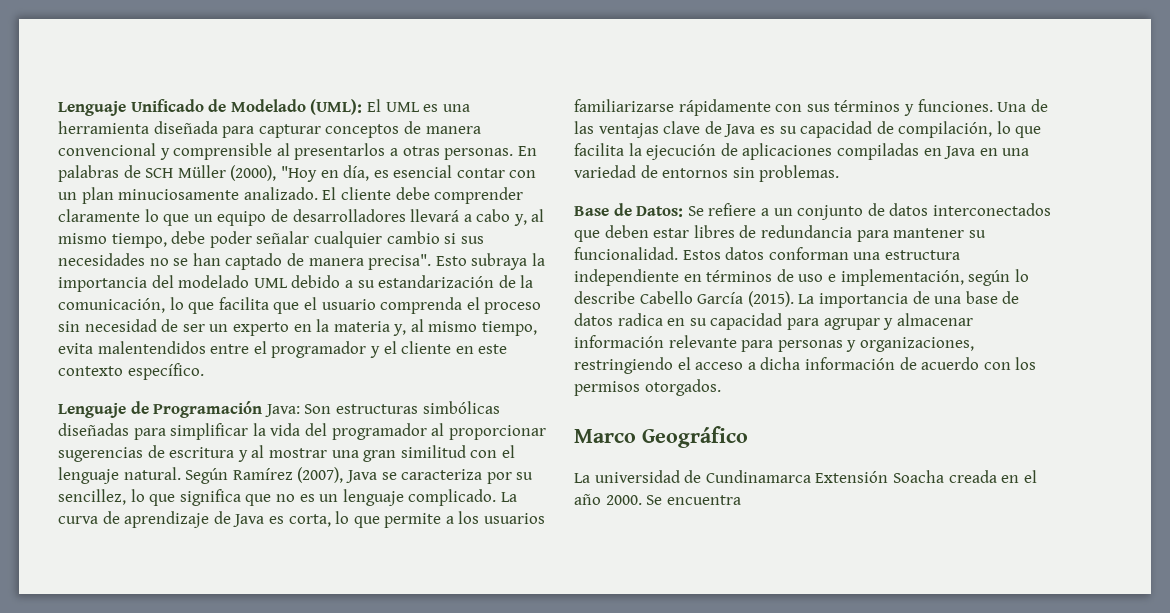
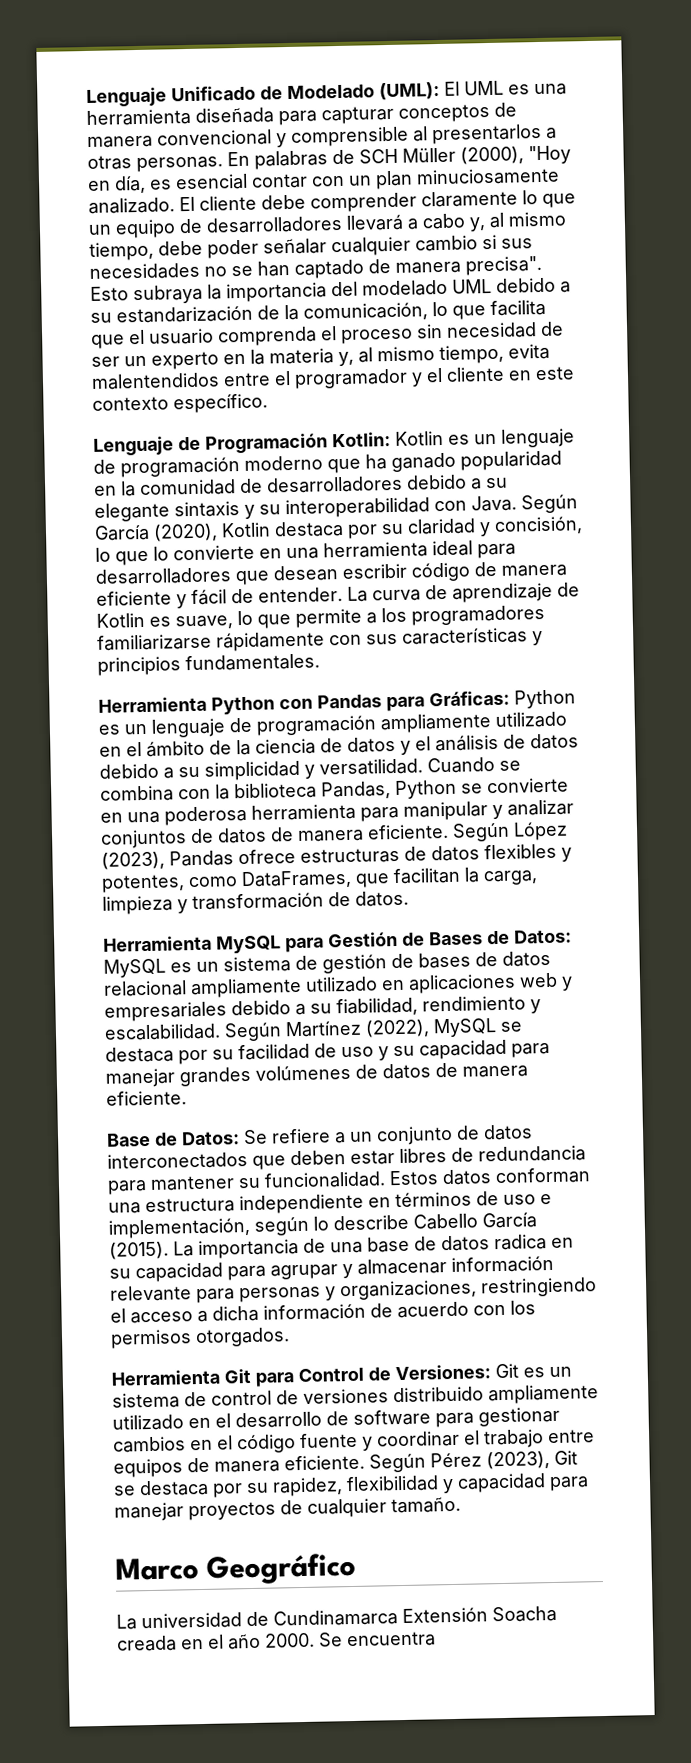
[264,401,500,417] [58,423,546,440] [58,445,515,462] [58,467,534,484] [58,489,497,506] Java: Son estructuras simbólicas diseñadas para simplificar la vida del programador al proporcionar sugerencias de escritura y al mostrar una gran similitud con el lenguaje natural. Según Ramírez (2007), Java se caracteriza por su sencillez, lo que significa que no es un lenguaje complicado. -> [332,428,575,448] [93,450,562,478] [94,474,508,497] [94,494,578,522] [94,516,583,542] [95,540,516,566] [95,561,567,586] [96,587,343,609] Kotlin: Kotlin es un lenguaje de programación moderno que ha ganado popularidad en la comunidad de desarrolladores debido a su elegante sintaxis y su interoperabilidad con Java. Según García (2020), Kotlin destaca por su claridad y concisión, lo que lo convierte en una herramienta ideal para desarrolladores que desean escribir código de manera eficiente y fácil de entender.
[233,514,331,527] Java es corta, -> [96,612,233,630] Kotlin es suave,
[484,513,546,524] usuarios -> [411,604,545,626] programadores
[834,99,1048,116] [574,121,1042,138] [574,143,1030,160] [574,165,840,182] términos y funciones. Una de las ventajas clave de Java es su capacidad de compilación, lo que facilita la ejecución de aplicaciones compiladas en Java en una variedad de entornos sin problemas. -> [402,627,543,646] [97,653,320,676] [98,689,576,715] [98,711,567,738] [99,733,579,757] [99,757,521,781] [100,777,569,802] [100,799,574,826] [100,821,568,849] [101,843,572,870] [101,867,538,893] [102,890,409,915] [103,929,572,954] [103,950,551,978] [103,972,573,999] [104,995,541,1022] [104,1018,523,1042] [105,1039,550,1065] [105,1062,528,1088] [106,1090,187,1106] características y principios fundamentales. // Herramienta Python con Pandas para Gráficas: Python es un lenguaje de programación ampliamente utilizado en el ámbito de la ciencia de datos y el análisis de datos debido a su simplicidad y versatilidad. Cuando se combina con la biblioteca Pandas, Python se convierte en una poderosa herramienta para manipular y analizar conjuntos de datos de manera eficiente. Según López (2023), Pandas ofrece estructuras de datos flexibles y potentes, como DataFrames, que facilitan la carga, limpieza y transformación de datos. // Herramienta MySQL para Gestión de Bases de Datos: MySQL es un sistema de gestión de bases de datos relacional ampliamente utilizado en aplicaciones web y empresariales debido a su fiabilidad, rendimiento y escalabilidad. Según Martínez (2022), MySQL se destaca por su facilidad de uso y su capacidad para manejar grandes volúmenes de datos de manera eficiente.
(721, 387) none -> [111,1363,572,1387] [112,1384,599,1409] [112,1406,560,1431] [113,1429,595,1454] [113,1450,578,1478] [113,1473,589,1498] [114,1496,461,1522] // Herramienta Git para Control de Versiones: Git es un sistema de control de versiones distribuido ampliamente utilizado en el desarrollo de software para gestionar cambios en el código fuente y coordinar el trabajo entre equipos de manera eficiente. Según Pérez (2023), Git se destaca por su rapidez, flexibilidad y capacidad para manejar proyectos de cualquier tamaño.

